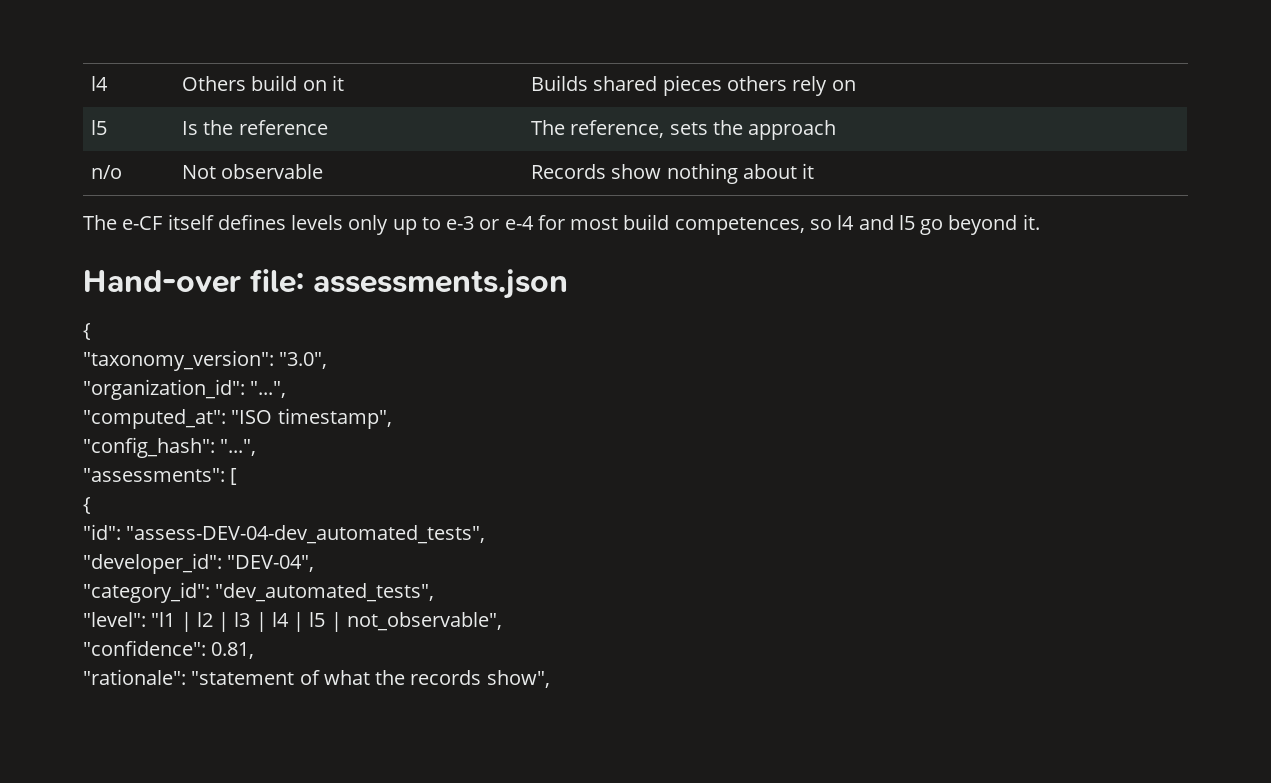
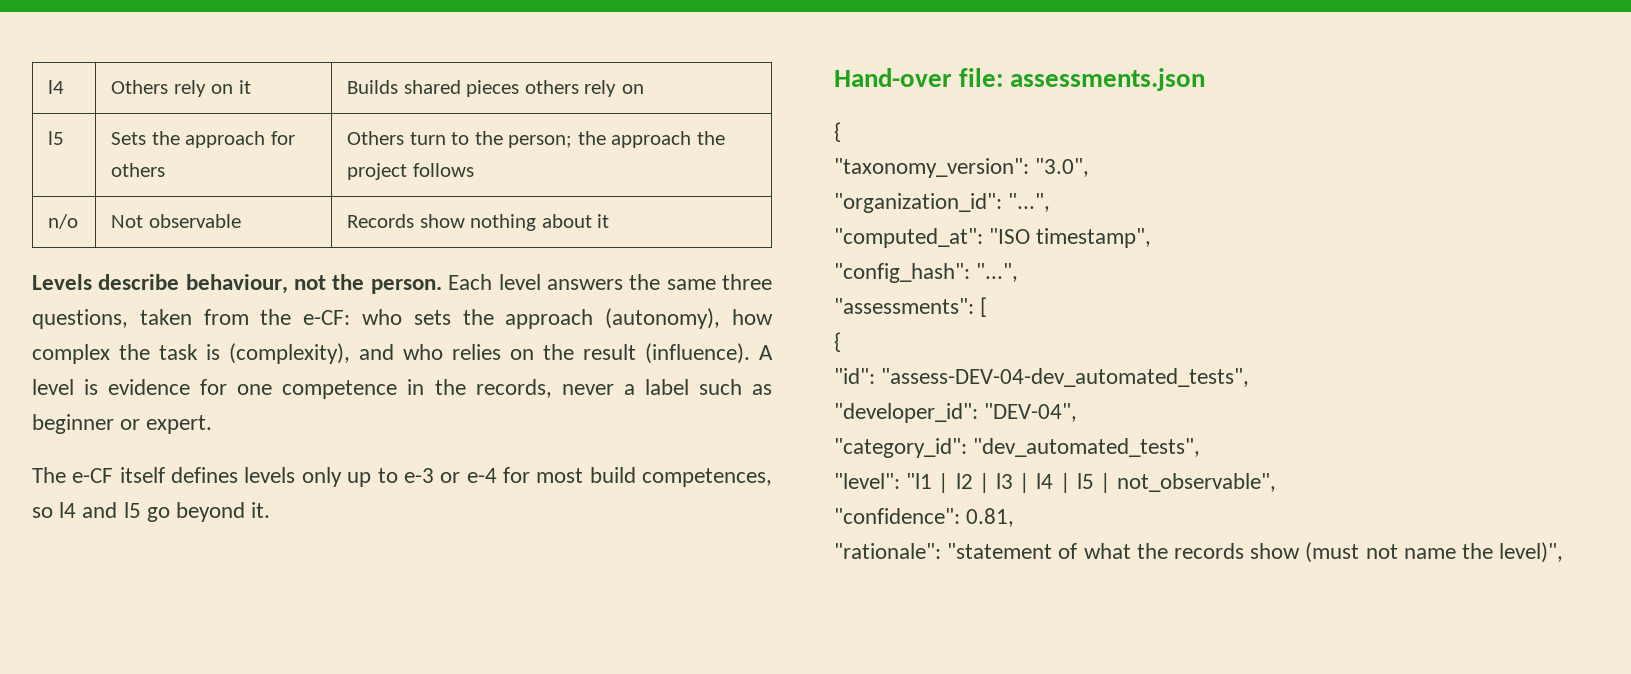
[251,75,298,91] build -> [173,80,206,97] rely
[182,120,328,135] [531,120,837,140] Is the reference | The reference, sets the approach -> [111,131,295,148] [111,163,166,177] [347,131,725,148] [347,163,474,180] Sets the approach for others | Others turn to the person; the approach the project follows
(815, 171) none -> [32,274,772,294] [32,308,773,329] [32,343,773,364] [32,379,773,399] [32,414,213,434] // Levels describe behaviour, not the person. Each level answers the same three questions, taken from the e-CF: who sets the approach (autonomy), how complex the task is (complexity), and who relies on the result (influence). A level is evidence for one competence in the records, never a label such as beginner or expert.
[486,670,550,688] show", -> [1250,542,1564,563] show (must not name the level)",

